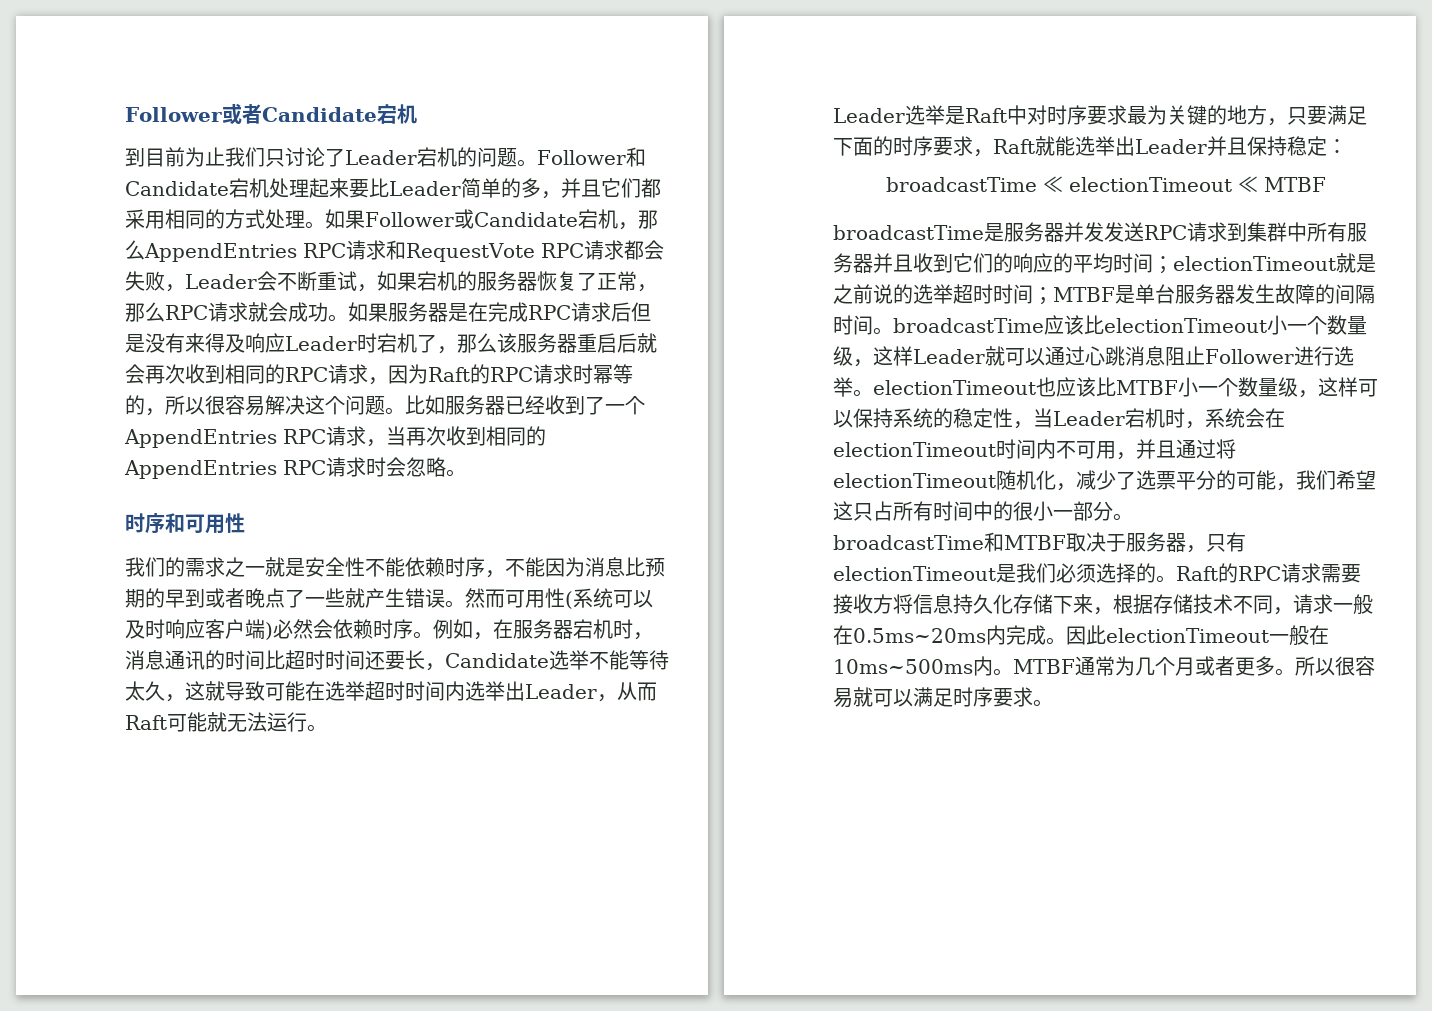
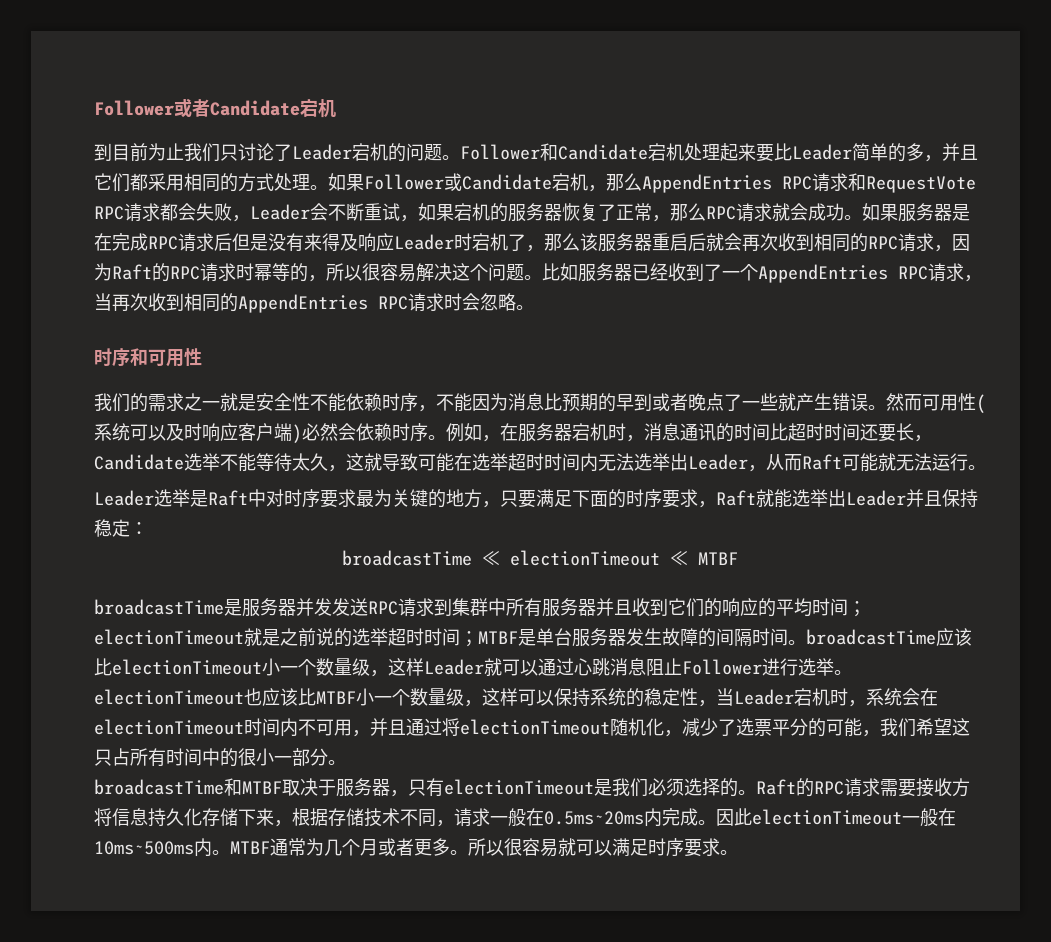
(465, 691) none -> [598,453,634,471] 无法

